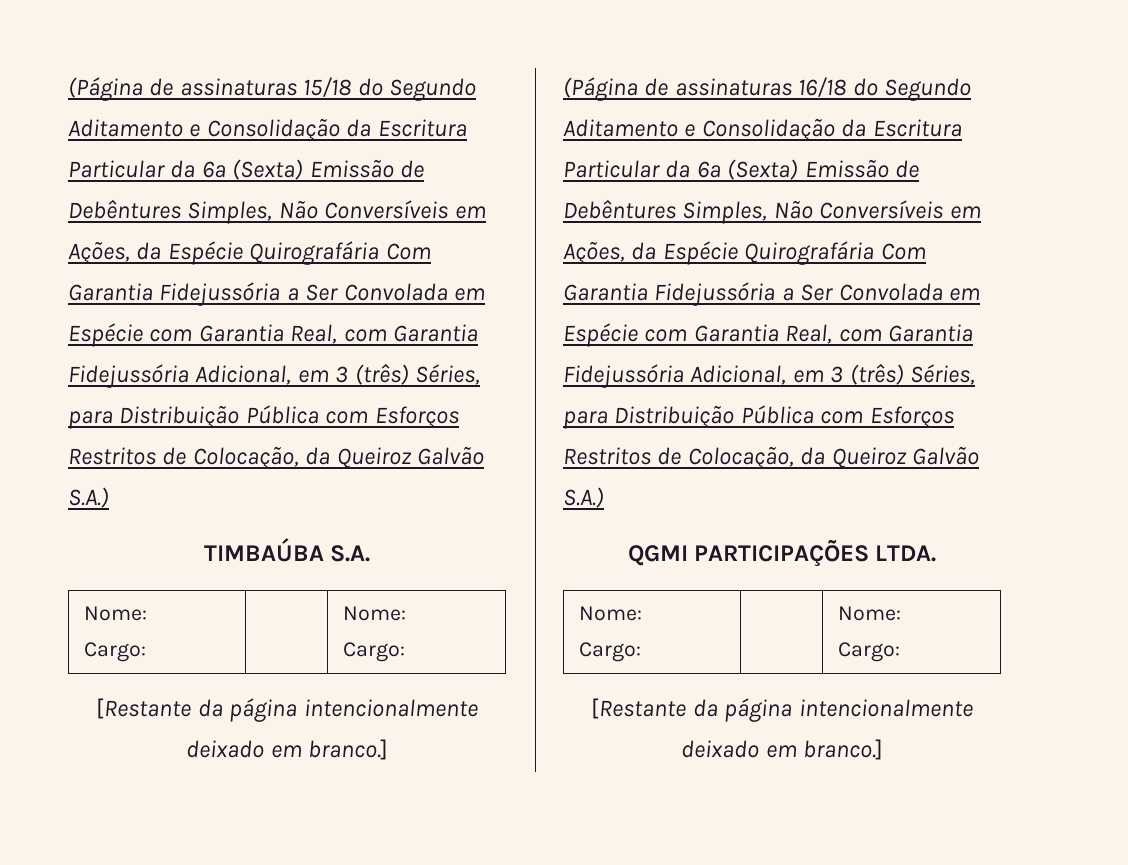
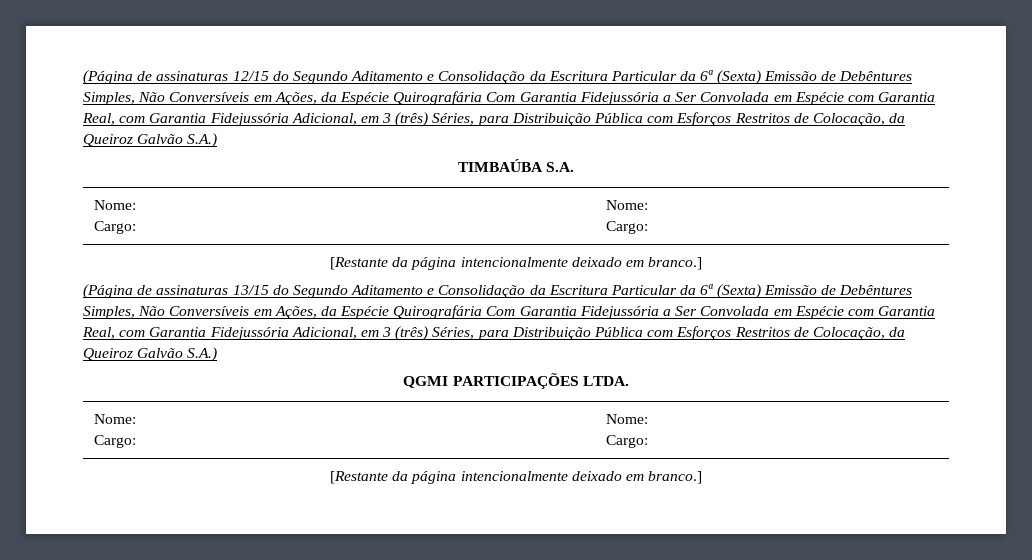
[68,77,352,101] (Página de assinaturas 15/18 -> [83,70,269,85] (Página de assinaturas 12/15
[798,77,847,97] 16/18 -> [232,285,269,295] 13/15

